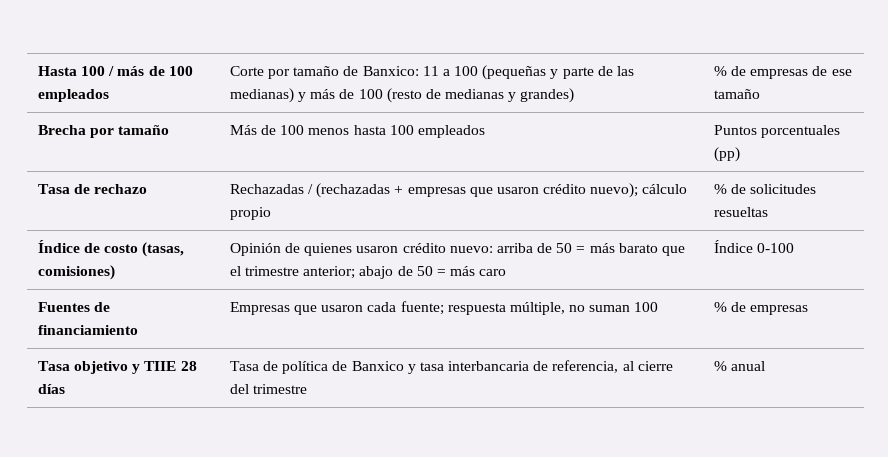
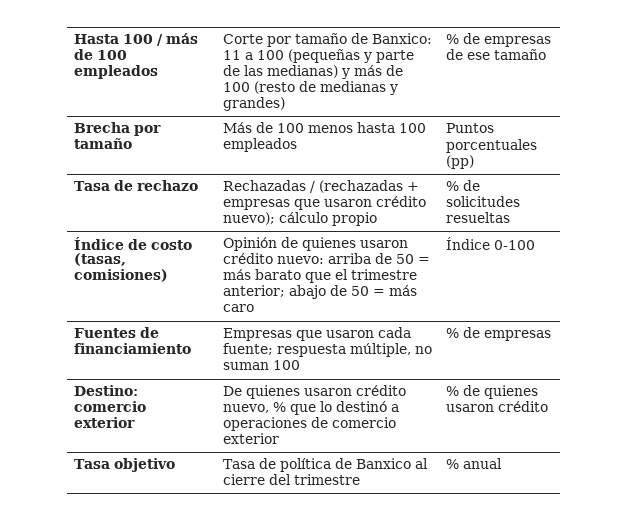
[37,361,197,374] [37,384,65,394] Tasa objetivo y TIIE 28 días -> [74,385,139,396] [74,401,147,412] [74,417,136,428] [223,385,407,399] [223,401,400,415] [223,417,397,431] [223,433,280,444] [446,385,539,399] [446,401,549,412] [74,458,176,472] Destino: comercio exterior | De quienes usaron crédito nuevo, % que lo destinó a operaciones de comercio exterior | % de quienes usaron crédito // Tasa objetivo
[407,360,619,374] y tasa interbancaria de referencia, -> (412, 463) none

